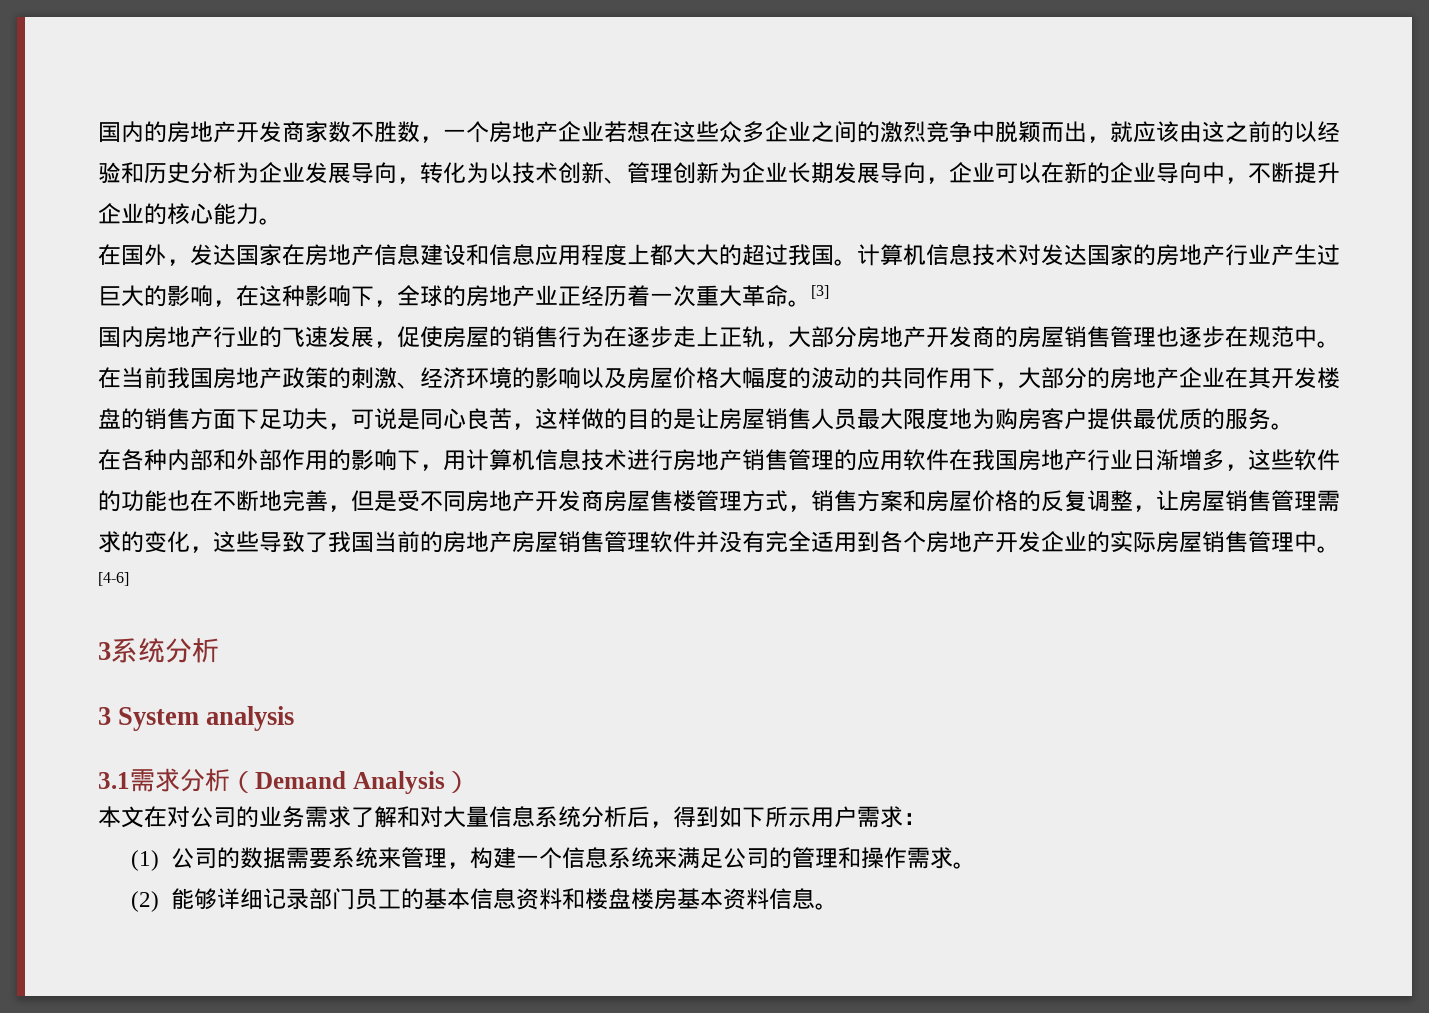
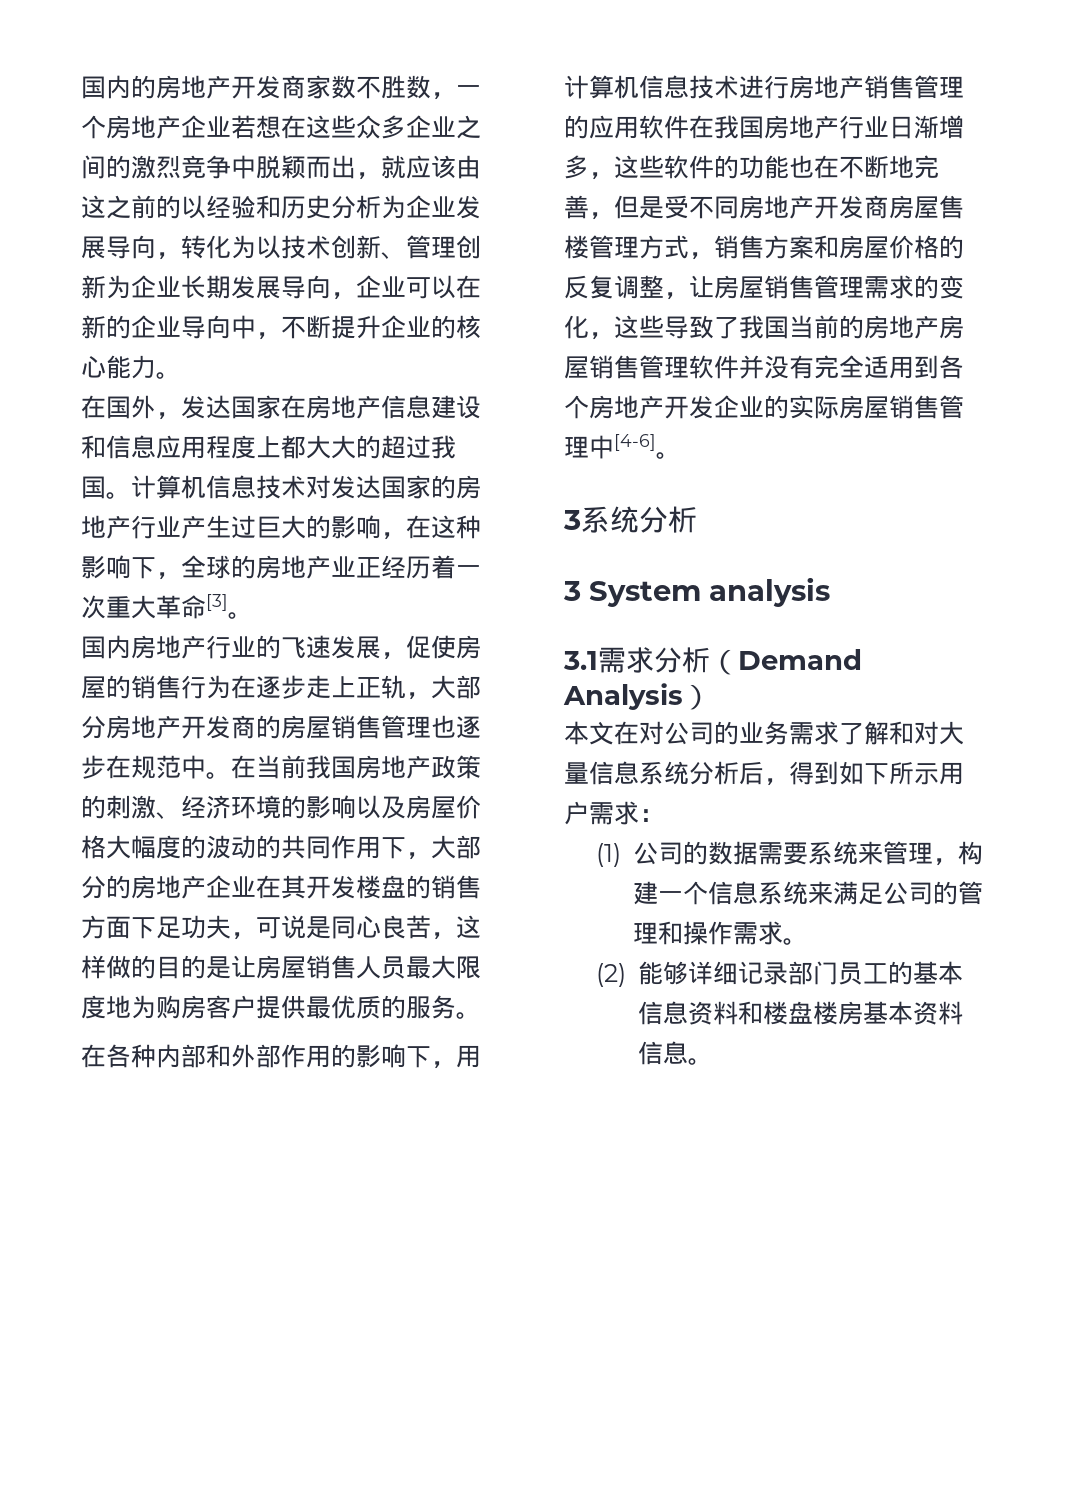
[788,300,811,307] [811,285,829,299] 。[3] -> [206,594,228,611] [228,612,253,619] [3]。
[1317,546,1340,553] [98,572,129,586] 。[4-6] -> [614,434,656,451] [656,452,681,459] [4-6]。

